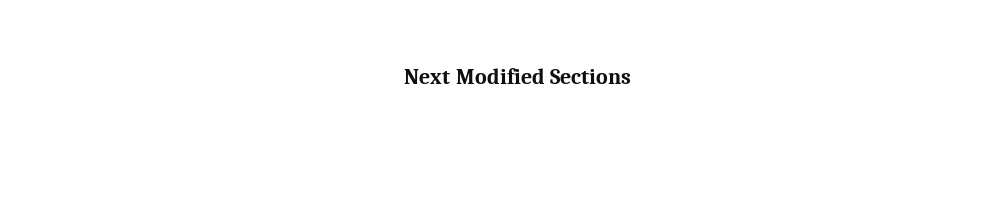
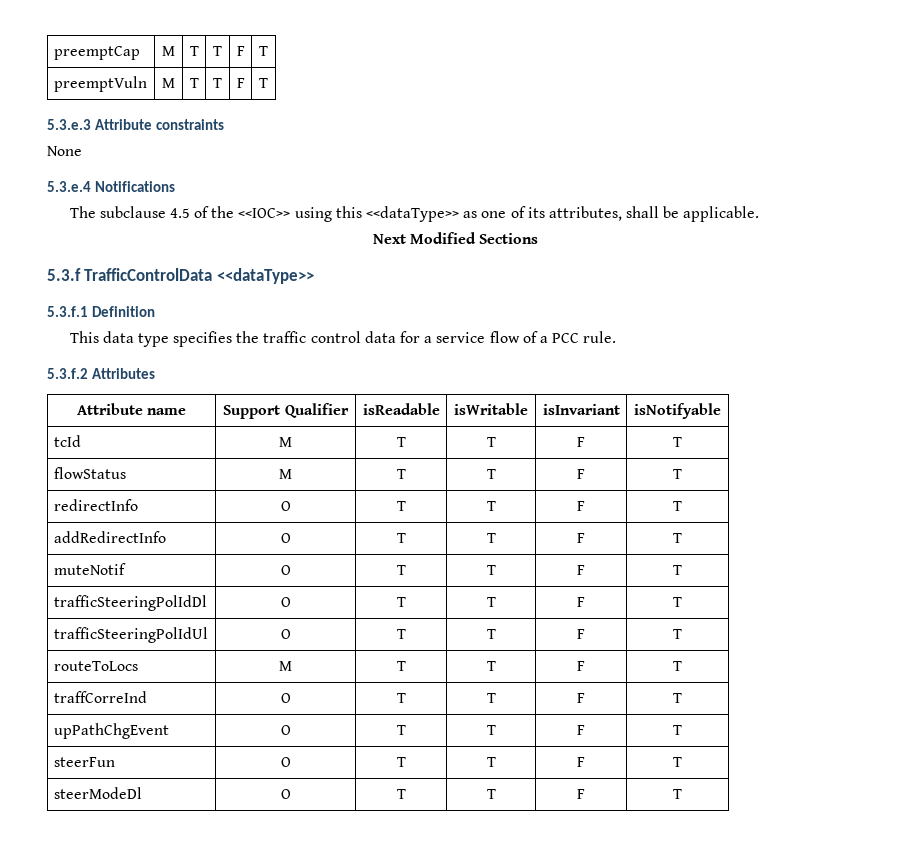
[403,68,632,84] Next Modified Sections -> [53,46,140,60] [162,46,175,56] [189,46,199,56] [213,46,222,56] [236,46,245,56] [259,46,268,56] [53,76,147,92] [162,78,175,88] [189,78,199,88] [213,78,222,88] [236,78,245,88] [259,78,268,88] [47,119,225,130] [47,146,82,156] [47,181,176,192] [69,206,760,222] [372,232,539,244] [47,268,314,284] [47,306,156,317] [69,331,617,347] [47,368,156,379] [76,403,187,415] [223,403,349,419] [362,403,440,415] [454,403,528,415] [542,404,620,415] [634,403,721,419] [53,435,81,447] [279,437,292,447] [396,437,406,447] [486,437,496,447] [577,437,585,447] [673,437,682,447] [53,467,126,479] [279,469,292,479] [396,469,406,479] [486,469,496,479] [577,469,585,479] [673,469,682,479] [53,499,138,511] [280,501,291,511] [396,501,406,511] [486,501,496,511] [577,501,585,511] [673,501,682,511] [53,531,166,543] [280,533,291,543] [396,533,406,543] [486,533,496,543] [577,533,585,543] [673,533,682,543] [53,563,126,575] [280,565,291,575] [396,565,406,575] [486,565,496,575] [577,565,585,575] [673,565,682,575] [53,595,207,611] [280,597,291,607] [396,597,406,607] [486,597,496,607] [577,597,585,607] [673,597,682,607] [53,627,208,643] [280,629,291,639] [396,629,406,639] [486,629,496,639] [577,629,585,639] [673,629,682,639] [53,661,138,671] [279,661,292,671] [396,661,406,671] [486,661,496,671] [577,661,585,671] [673,661,682,671] [53,691,147,703] [280,693,291,703] [396,693,406,703] [486,693,496,703] [577,693,585,703] [673,693,682,703] [53,723,169,739] [280,725,291,735] [396,725,406,735] [486,725,496,735] [577,725,585,735] [673,725,682,735] [53,757,115,767] [280,757,291,767] [396,757,406,767] [486,757,496,767] [577,757,585,767] [673,757,682,767] [53,787,142,799] [280,789,291,799] [396,789,406,799] [486,789,496,799] [577,789,585,799] [673,789,682,799] preemptCap | M | T | T | F | T // preemptVuln | M | T | T | F | T // 5.3.e.3 Attribute constraints // None // 5.3.e.4 Notifications // The subclause 4.5 of the <<IOC>> using this <<dataType>> as one of its attributes, shall be applicable. // Next Modified Sections // 5.3.f TrafficControlData <<dataType>> // 5.3.f.1 Definition // This data type specifies the traffic control data for a service flow of a PCC rule. // 5.3.f.2 Attributes // Attribute name | Support Qualifier | isReadable | isWritable | isInvariant | isNotifyable // tcId | M | T | T | F | T // flowStatus | M | T | T | F | T // redirectInfo | O | T | T | F | T // addRedirectInfo | O | T | T | F | T // muteNotif | O | T | T | F | T // trafficSteeringPolIdDl | O | T | T | F | T // trafficSteeringPolIdUl | O | T | T | F | T // routeToLocs | M | T | T | F | T // traffCorreInd | O | T | T | F | T // upPathChgEvent | O | T | T | F | T // steerFun | O | T | T | F | T // steerModeDl | O | T | T | F | T

